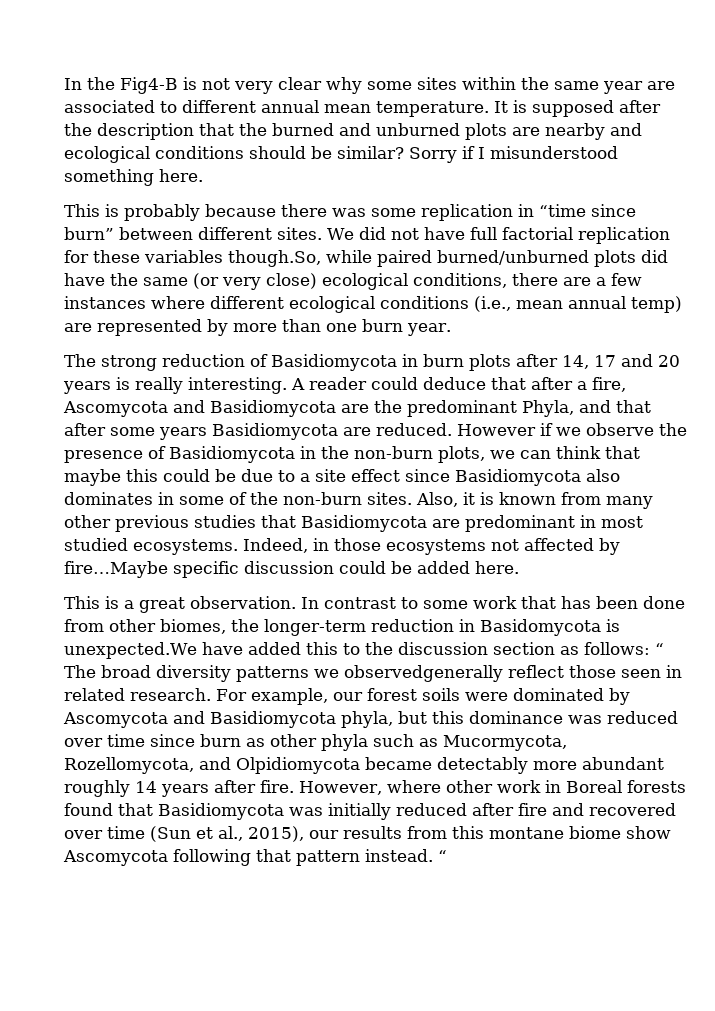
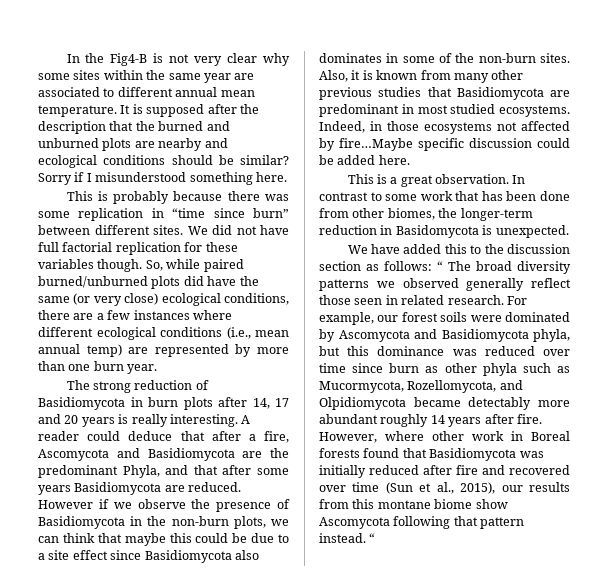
[228,250,321,267] though.So, -> [97,259,163,272] though. So,
[64,642,197,659] unexpected.We -> [495,225,569,238] [347,245,368,254] unexpected. // We
[344,665,503,682] observedgenerally -> [402,278,525,291] observed generally

